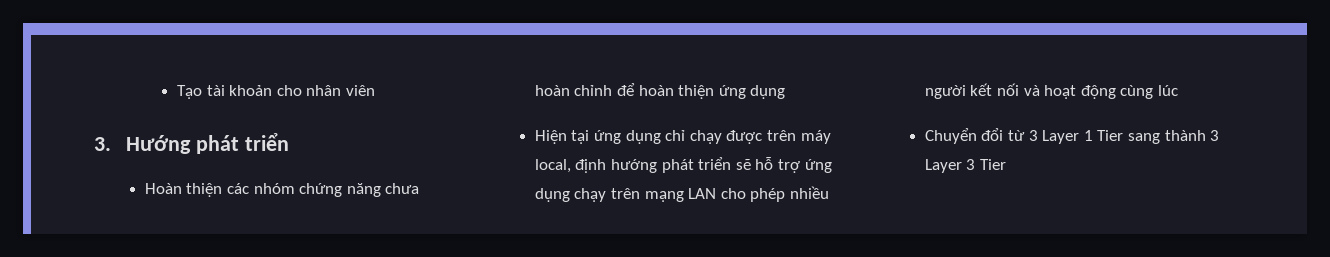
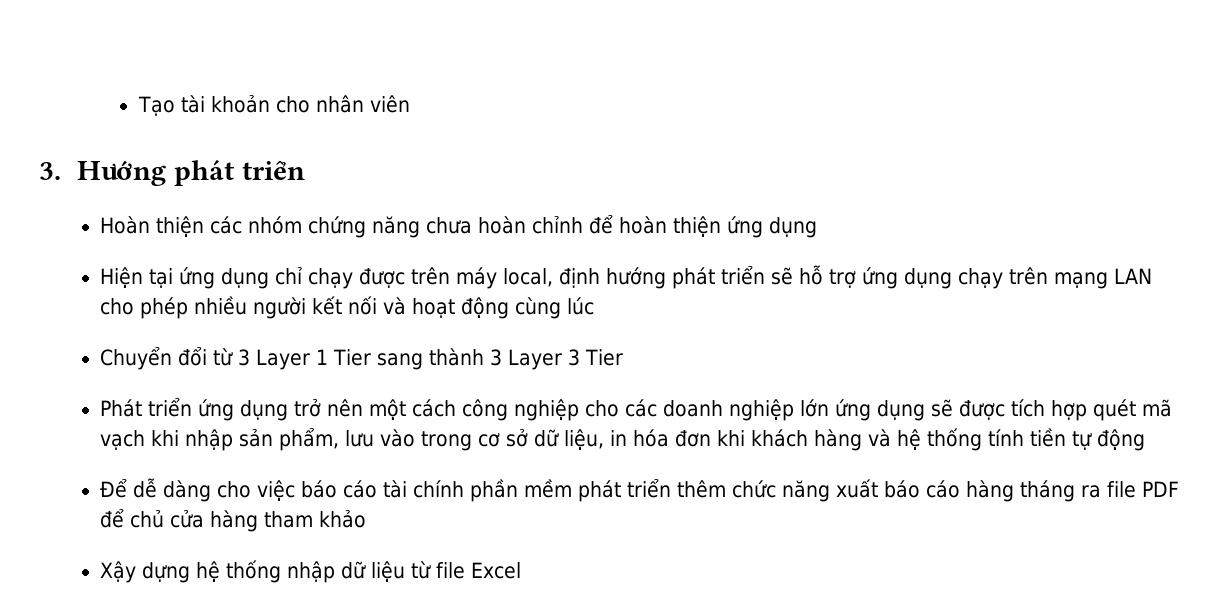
(1006, 164) none -> [100,397,1173,421] [100,427,1146,451] [100,478,1180,502] [100,508,367,532] [100,560,522,583] // Phát triển ứng dụng trở nên một cách công nghiệp cho các doanh nghiệp lớn ứng dụng sẽ được tích hợp quét mã vạch khi nhập sản phẩm, lưu vào trong cơ sở dữ liệu, in hóa đơn khi khách hàng và hệ thống tính tiền tự động // Để dễ dàng cho việc báo cáo tài chính phần mềm phát triển thêm chức năng xuất báo cáo hàng tháng ra file PDF để chủ cửa hàng tham khảo // Xậy dựng hệ thống nhập dữ liệu từ file Excel

